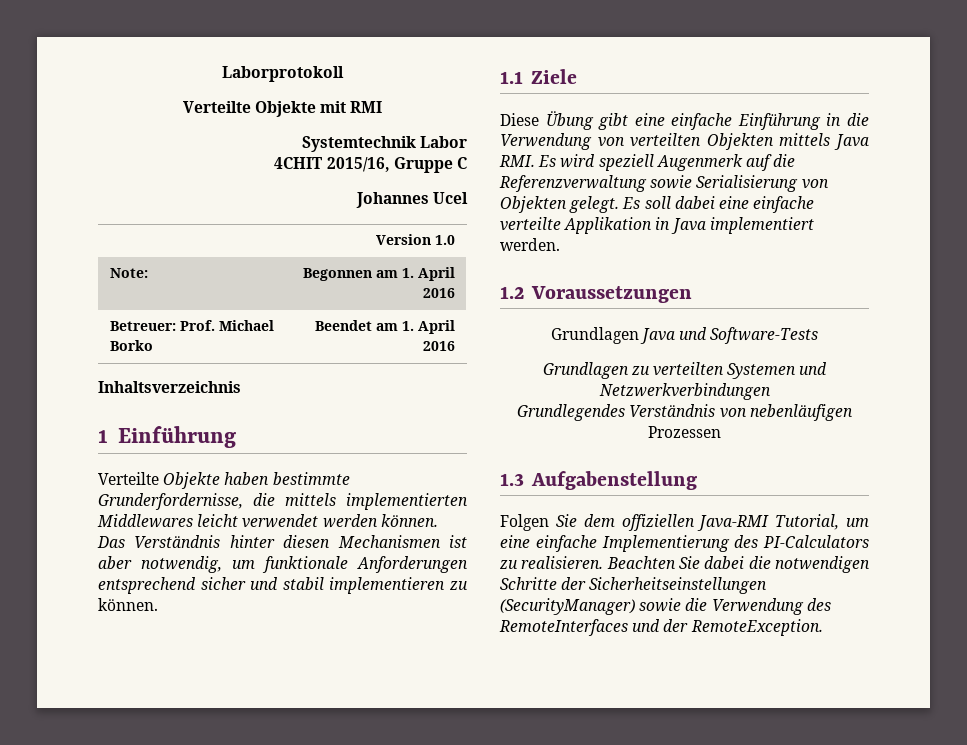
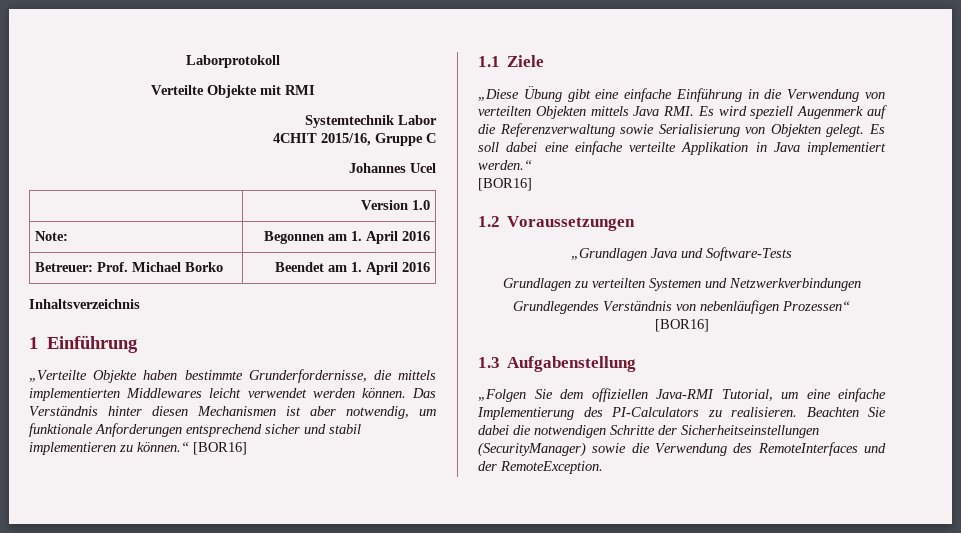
[98,472,159,485] Verteilte -> [29,370,87,382] „Verteilte
[98,598,158,611] können. -> [137,442,247,455] können.“ [BOR16]
[500,113,539,126] Diese -> [478,89,519,101] „Diese
[500,238,560,251] werden. -> [478,160,532,170] [478,178,532,191] werden.“ // [BOR16]
[550,327,639,344] Grundlagen -> [571,248,647,261] „Grundlagen
[648,426,721,438] Prozessen -> [782,301,850,311] [654,319,709,332] Prozessen“ // [BOR16]
[500,514,549,531] Folgen -> [478,389,526,402] „Folgen

